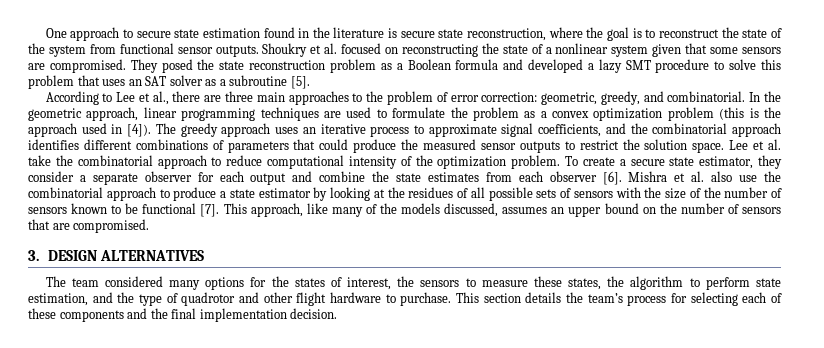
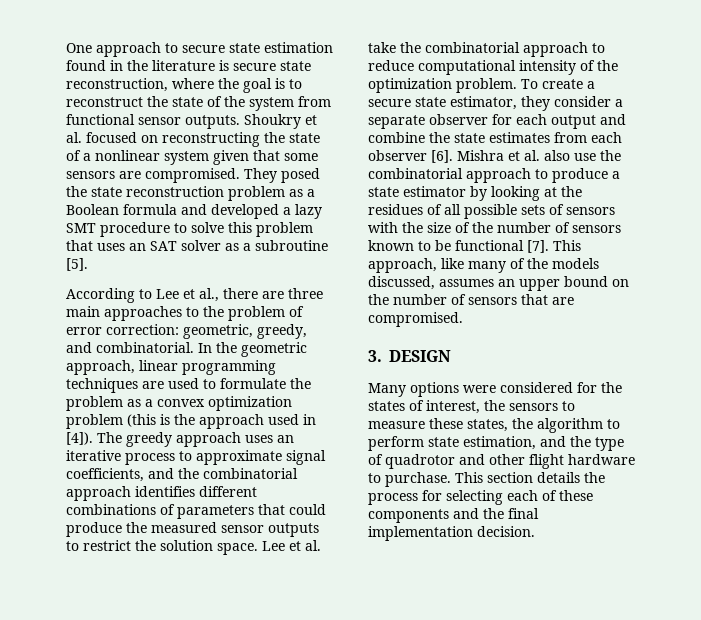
[99,250,204,261] [45,276,245,290] ALTERNATIVES // The team considered many options -> [368,382,573,397] // Many options were considered
[587,293,623,303] team’s -> (605, 477) none

